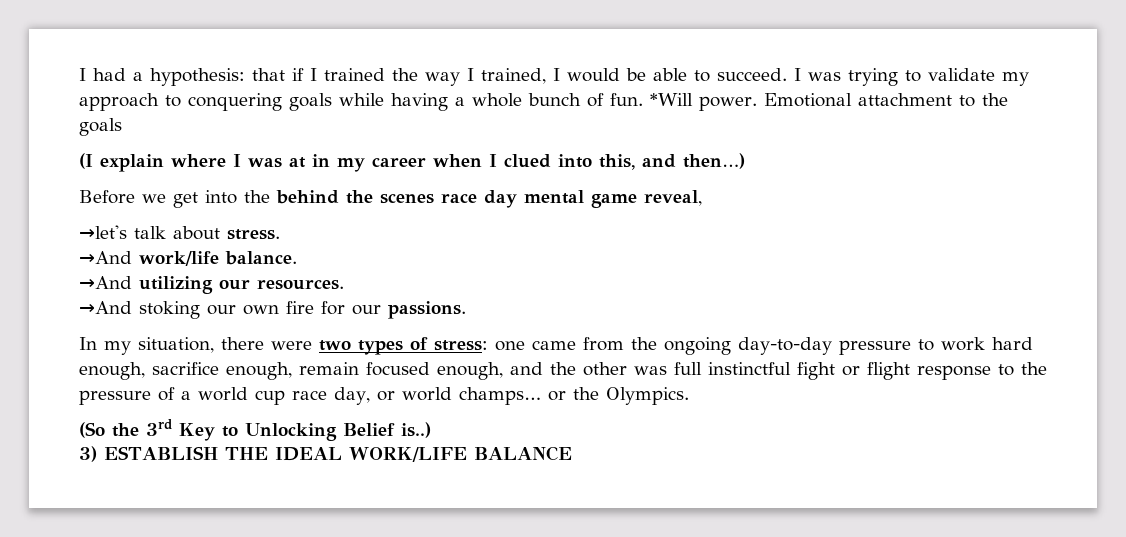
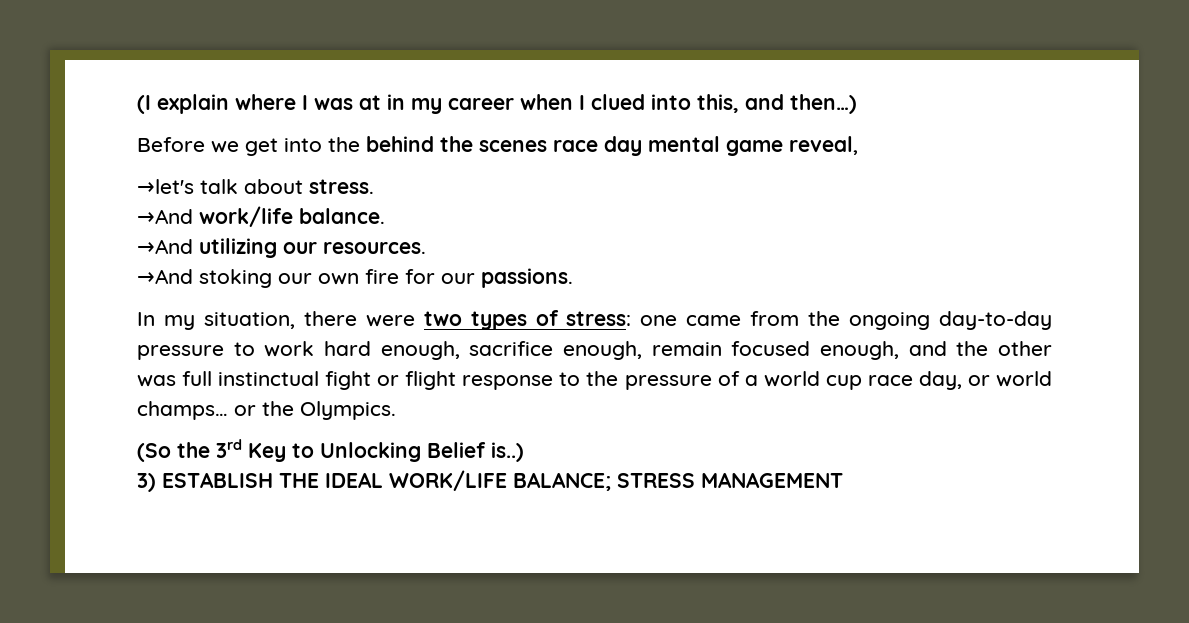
[79,68,1029,86] [79,93,1008,111] [79,118,122,136] I had a hypothesis: that if I trained the way I trained, I would be able to succeed. I was trying to validate my approach to conquering goals while having a whole bunch of fun. *Will power. Emotional attachment to the goals // -> (137, 104) none
[708,362,791,375] instinctful -> [218,371,320,386] instinctual
[473,446,572,461] BALANCE -> [513,472,843,491] BALANCE; STRESS MANAGEMENT

